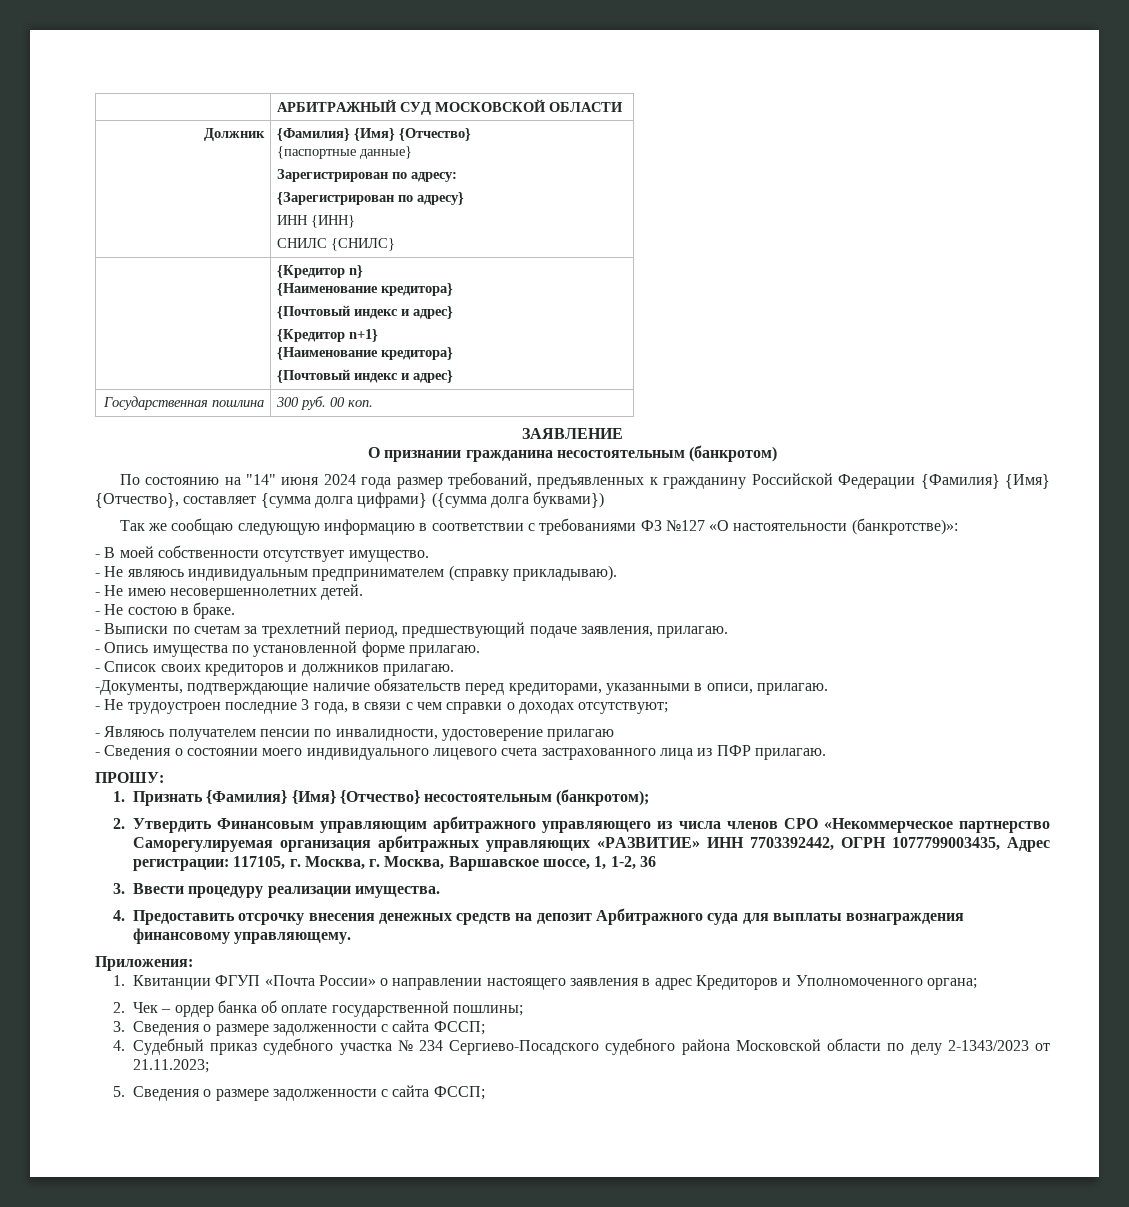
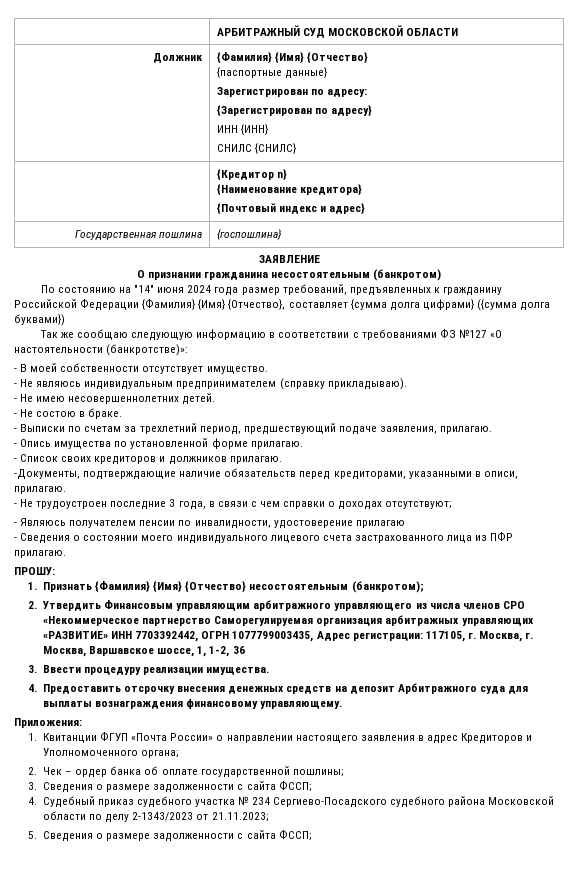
[276,329,378,342] [276,347,453,360] [276,369,453,383] [103,396,265,410] [275,396,373,410] // {Кредитор n+1} // {Наименование кредитора} // {Почтовый индекс и адрес} // Государственная пошлина | 300 руб. 00 коп. -> [75,230,203,241] [216,229,282,240] // Государственная пошлина | {госпошлина}

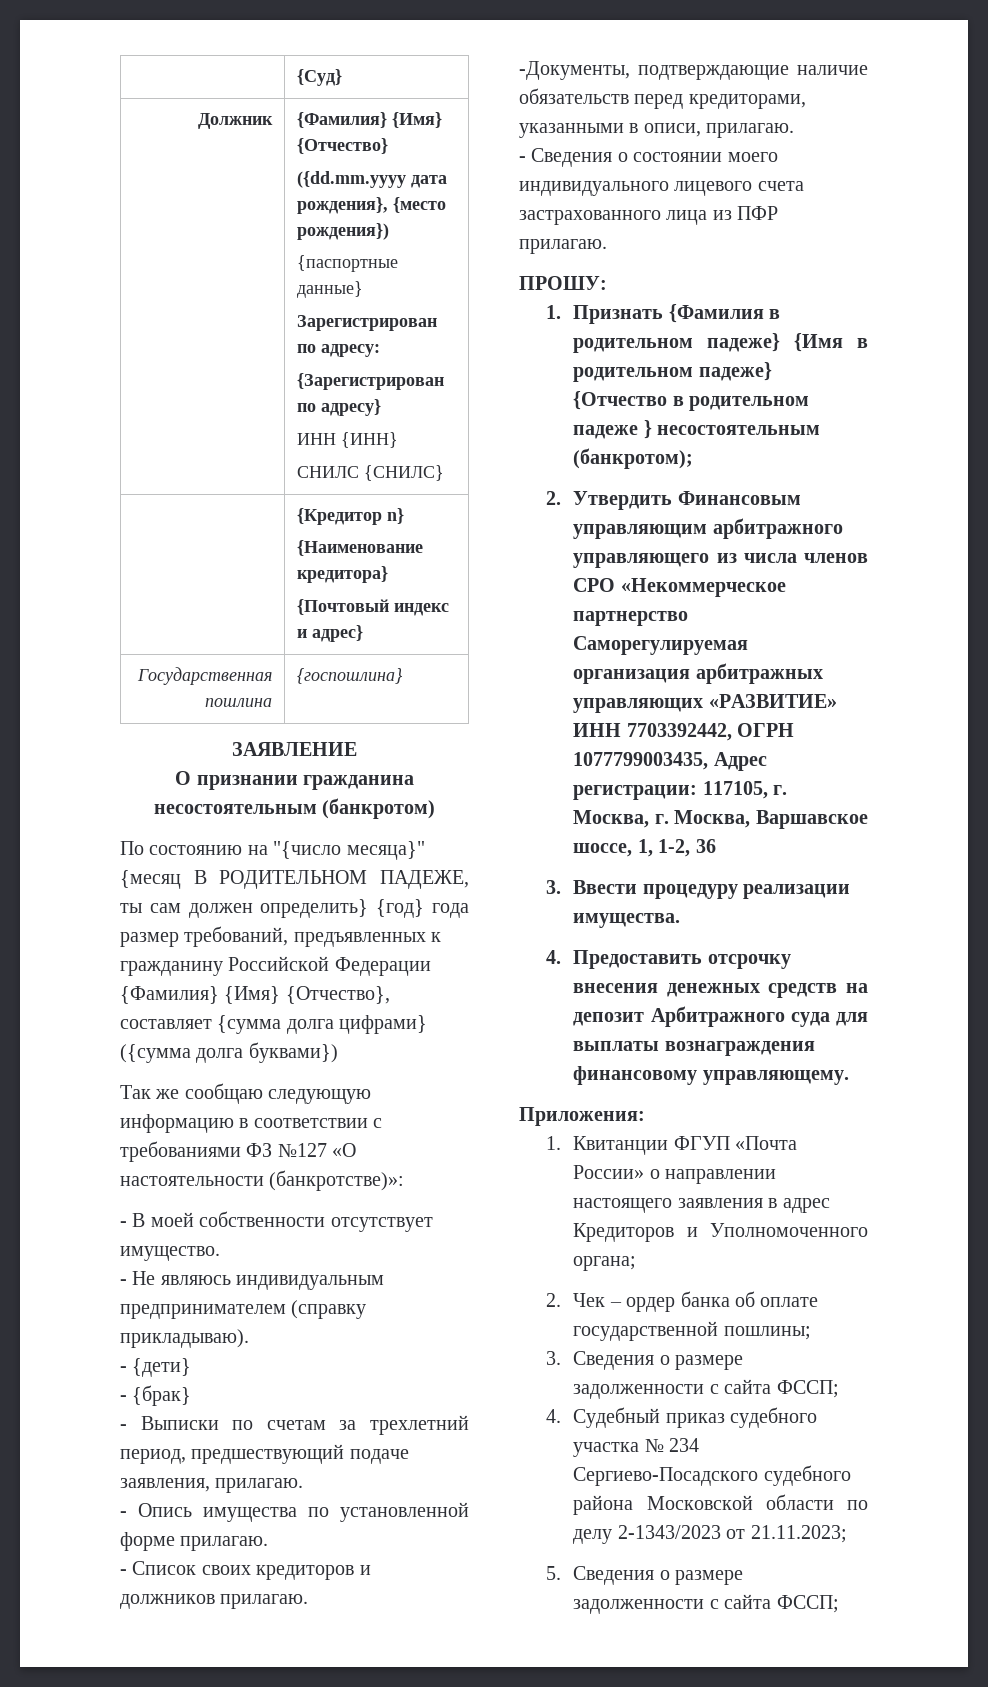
[216,25,459,38] | АРБИТРАЖНЫЙ СУД МОСКОВСКОЙ ОБЛАСТИ -> [297,69,343,86] | {Суд}
(368, 57) none -> [297,171,448,188] [297,197,447,214] [297,223,390,240] // ({dd.mm.yyyy дата рождения}, {место рождения})
[134,285,212,293] "14" июня 2024 -> [273,841,425,860] [120,870,469,889] [120,899,425,918] "{число месяца}" {месяц В РОДИТЕЛЬНОМ ПАДЕЖЕ, ты сам должен определить} {год}
[20,393,216,405] [14,408,123,419] Не имею несовершеннолетних детей. // - Не состою в браке. -> [132,1358,192,1377] [120,1385,192,1406] {дети} // - {брак}
[14,499,453,510] [14,518,405,529] // - Не трудоустроен последние 3 года, в связи с чем справки о доходах отсутствуют; // - Являюсь получателем пенсии по инвалидности, удостоверение прилагаю -> (795, 130) none
[95,581,247,592] {Фамилия} {Имя} {Отчество} -> [668,304,781,323] [573,333,868,353] [573,362,772,382] [573,391,810,411] [573,420,652,439] {Фамилия в родительном падеже} {Имя в родительном падеже} {Отчество в родительном падеже }

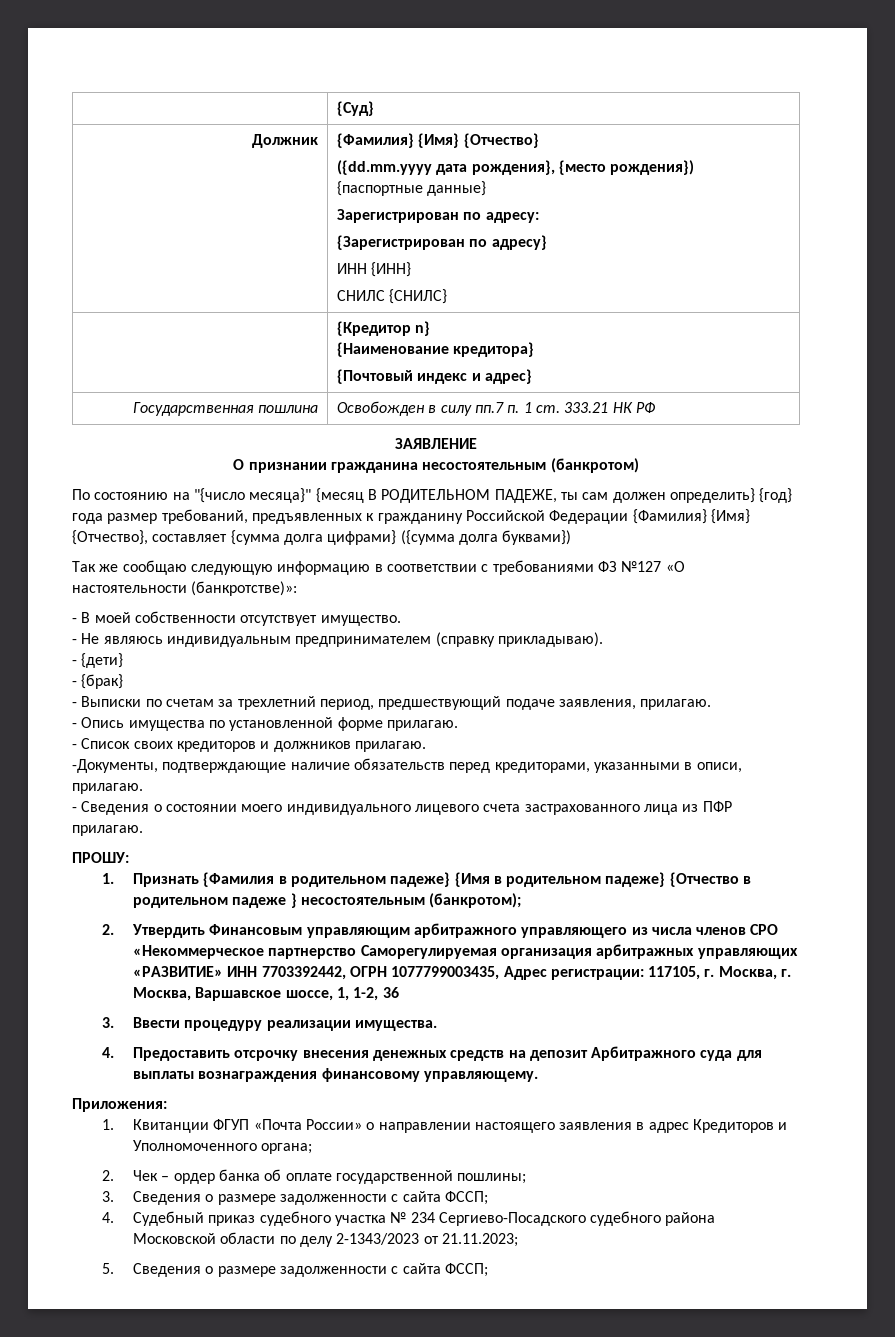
[297,668,404,684] {госпошлина} -> [337,401,655,416] Освобожден в силу пп.7 п. 1 ст. 333.21 НК РФ

